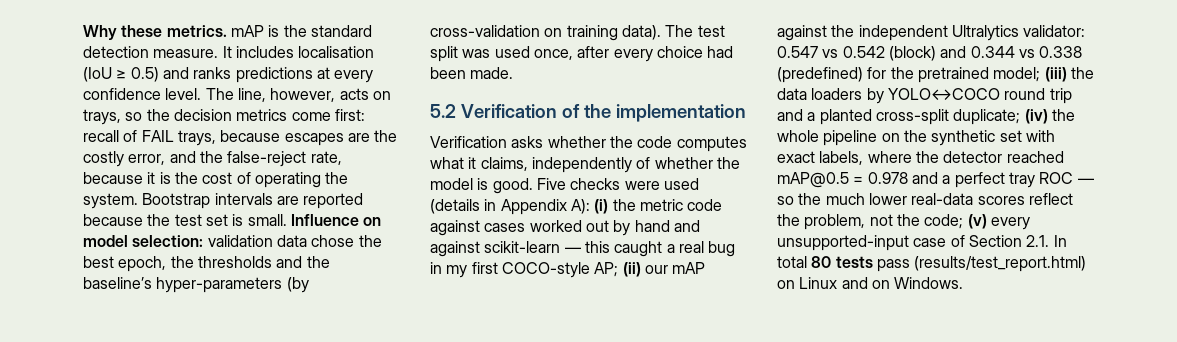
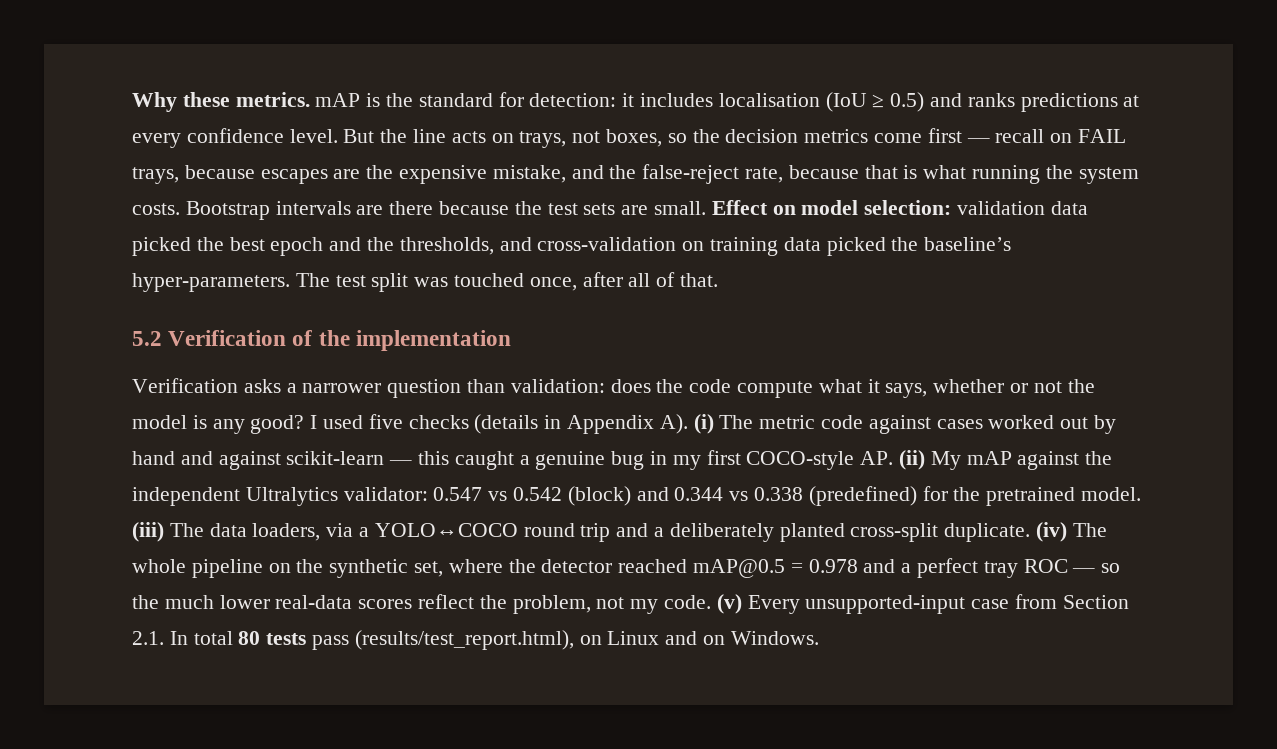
[83,46,232,58] detection measure. It -> [498,92,635,107] for detection: it
[205,88,336,102] The line, however, -> [343,129,447,143] But the line
(121, 117) none -> [572,129,663,147] not boxes,
[334,109,365,121] [83,130,138,142] first: recall of -> [927,128,1073,143] first — recall on
[83,151,166,167] costly error, -> [399,165,566,184] expensive mistake,
[147,172,349,188] [83,193,138,209] it is the cost of operating the system. -> [864,165,1139,184] [132,203,180,215] that is what running the system costs.
[303,193,364,209] reported -> [389,201,434,215] there
[205,214,359,226] set is small. Influence -> [583,200,768,215] sets are small. Effect
[311,235,355,247] chose -> [132,237,191,256] picked
[118,256,330,272] [83,277,309,293] [430,25,661,41] epoch, the thresholds and the baseline’s hyper-parameters (by cross-validation on training data). -> [270,237,1012,256] [132,273,290,292] epoch and the thresholds, and cross-validation on training data picked the baseline’s hyper-parameters.
[494,46,530,58] used -> [454,273,525,287] touched
[613,46,734,62] [430,67,514,79] every choice had been made. -> [628,272,719,287] all of that.
[547,136,606,148] whether -> [286,379,651,398] a narrower question than validation: does
[676,136,747,152] computes -> [737,381,814,398] compute
[480,157,740,173] [430,178,699,194] [430,199,636,215] claims, independently of whether the model is good. Five checks were used (details in Appendix A): (i) the -> [885,379,1095,398] [132,414,754,434] says, whether or not the model is any good? I used five checks (details in Appendix A). (i) The
[678,241,704,253] real -> [535,451,606,470] genuine
[594,262,668,277] AP; (ii) our -> [860,450,961,470] AP. (ii) My
[993,67,1094,82] [777,88,884,104] model; (iii) the data loaders by -> [1081,487,1142,501] [132,522,370,542] model. (iii) The data loaders, via a
(816, 116) none -> [669,523,774,542] deliberately
[953,109,1075,125] duplicate; (iv) the -> [944,522,1107,542] duplicate. (iv) The
[999,130,1055,142] [777,151,864,165] set with exact labels, -> [414,561,444,577] set,
[896,214,1030,230] the code; (v) every -> [630,594,800,614] my code. (v) Every
[950,235,965,247] of -> [1015,594,1058,609] from
[914,256,1087,272] (results/test_report.html) -> [354,630,574,650] (results/test_report.html),

